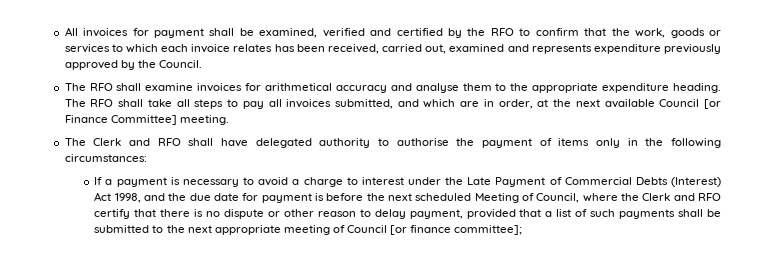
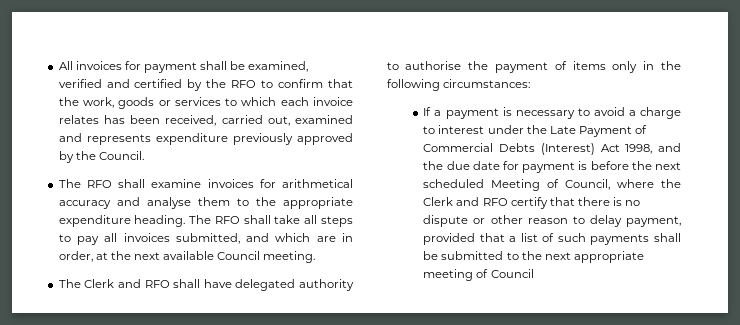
[704,99,722,109] [64,115,177,125] [or Finance Committee] -> (261, 255) none
[390,225,523,235] [or finance committee]; -> (534, 273) none

